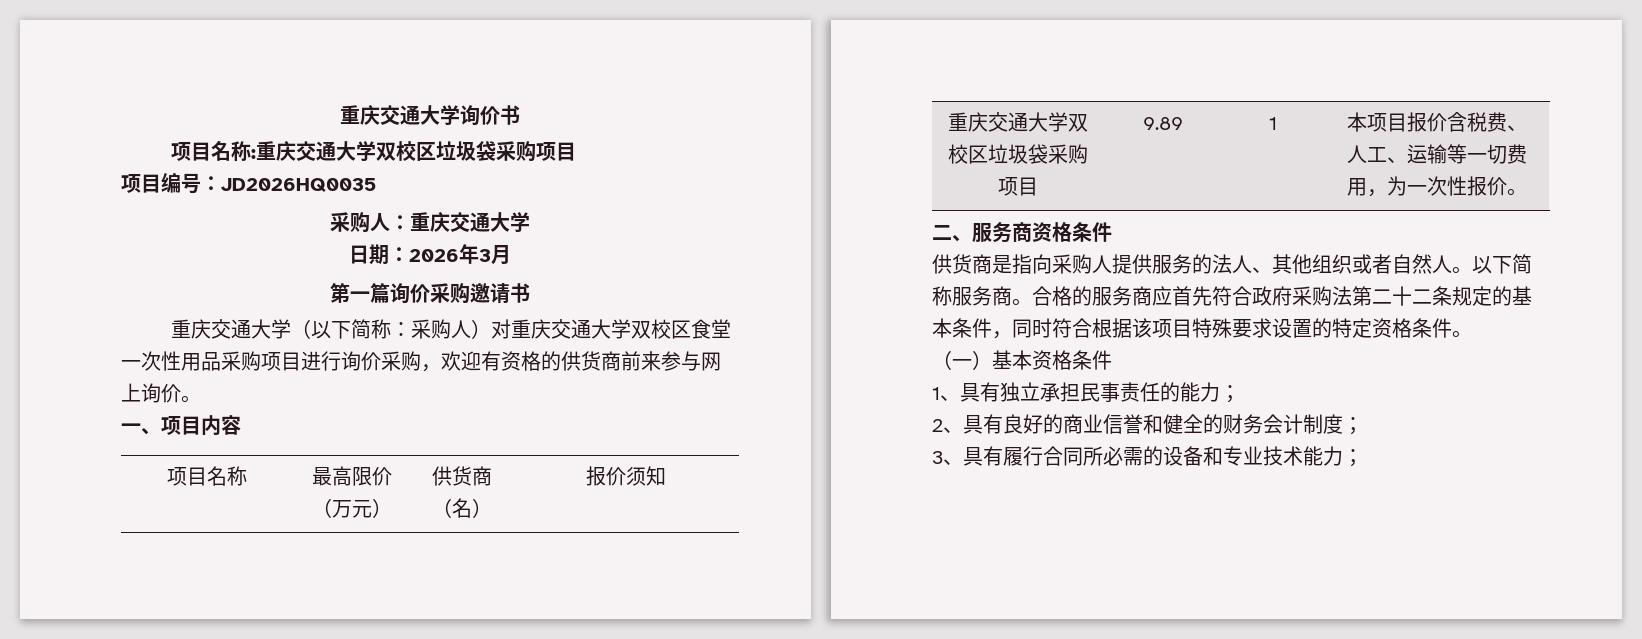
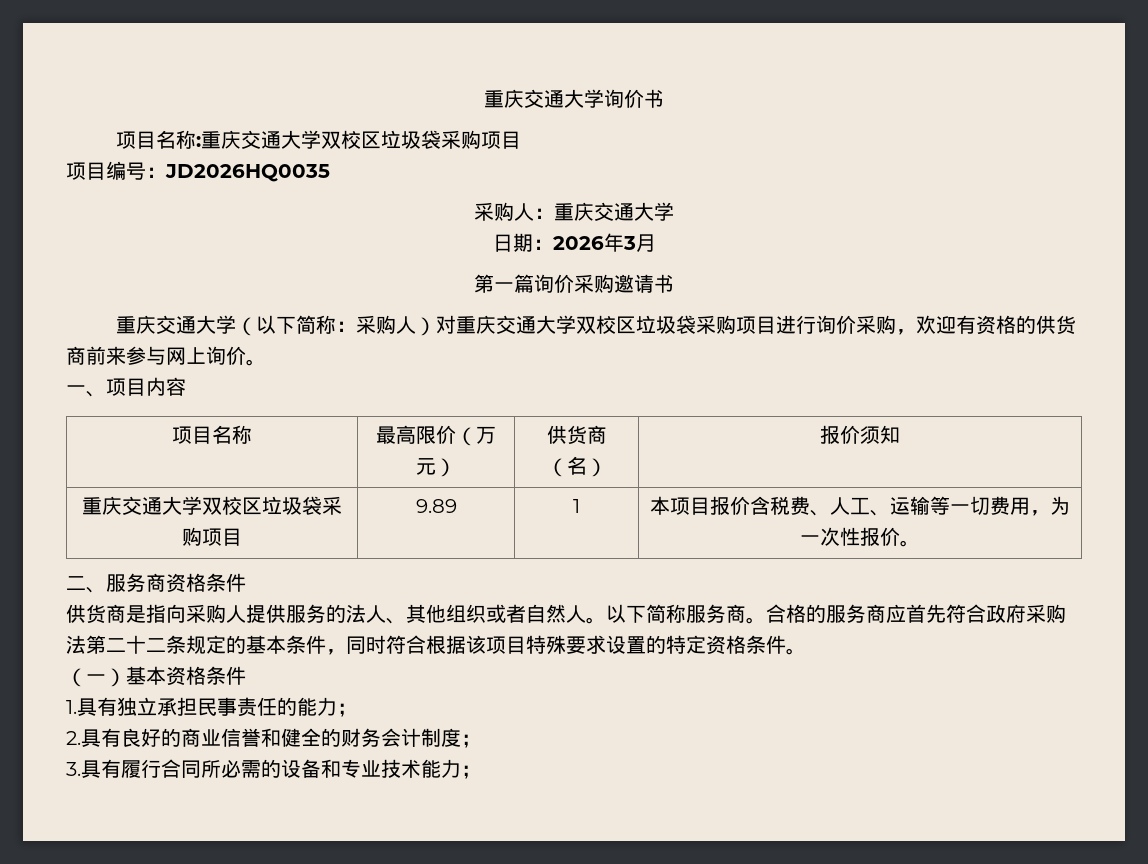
[691,319,732,339] [121,351,221,371] 食堂一次性用品 -> [635,315,696,334] 垃圾袋
[932,387,960,401] 1、 -> [66,700,77,714] 1.
[932,419,963,433] 2、 -> [66,731,81,745] 2.
[932,451,963,465] 3、 -> [66,762,81,776] 3.

